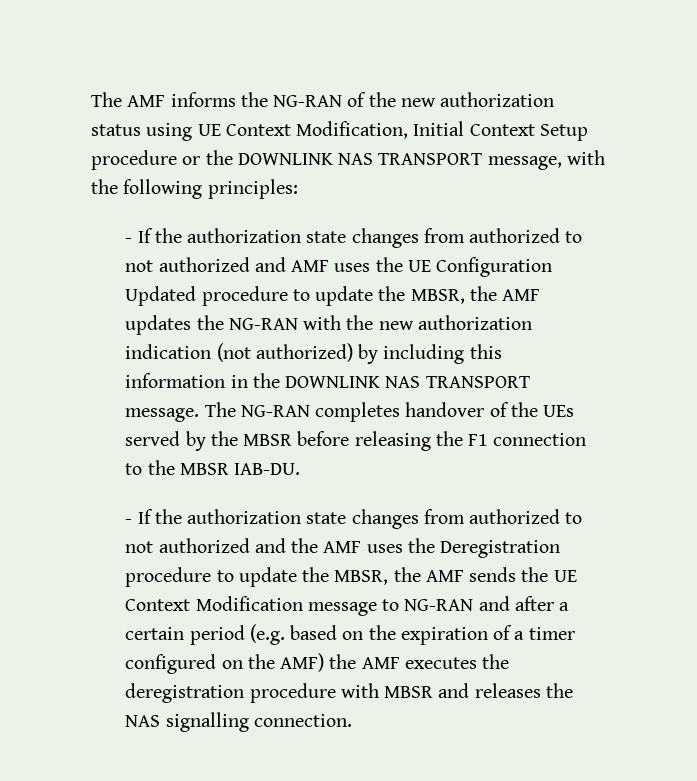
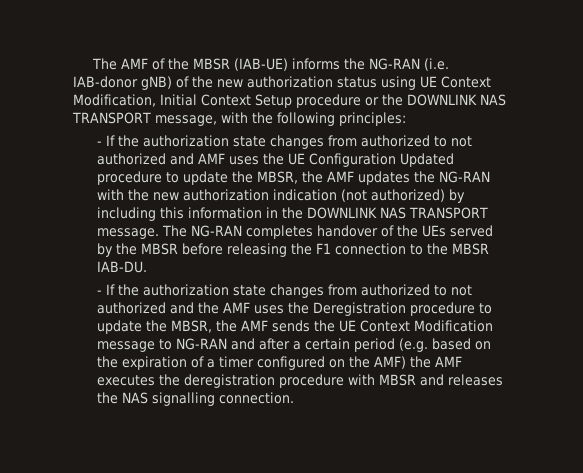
[170,92,343,107] informs the NG-RAN -> [151,58,449,71] [73,76,172,90] of the MBSR (IAB-UE) informs the NG-RAN (i.e. IAB-donor gNB)

